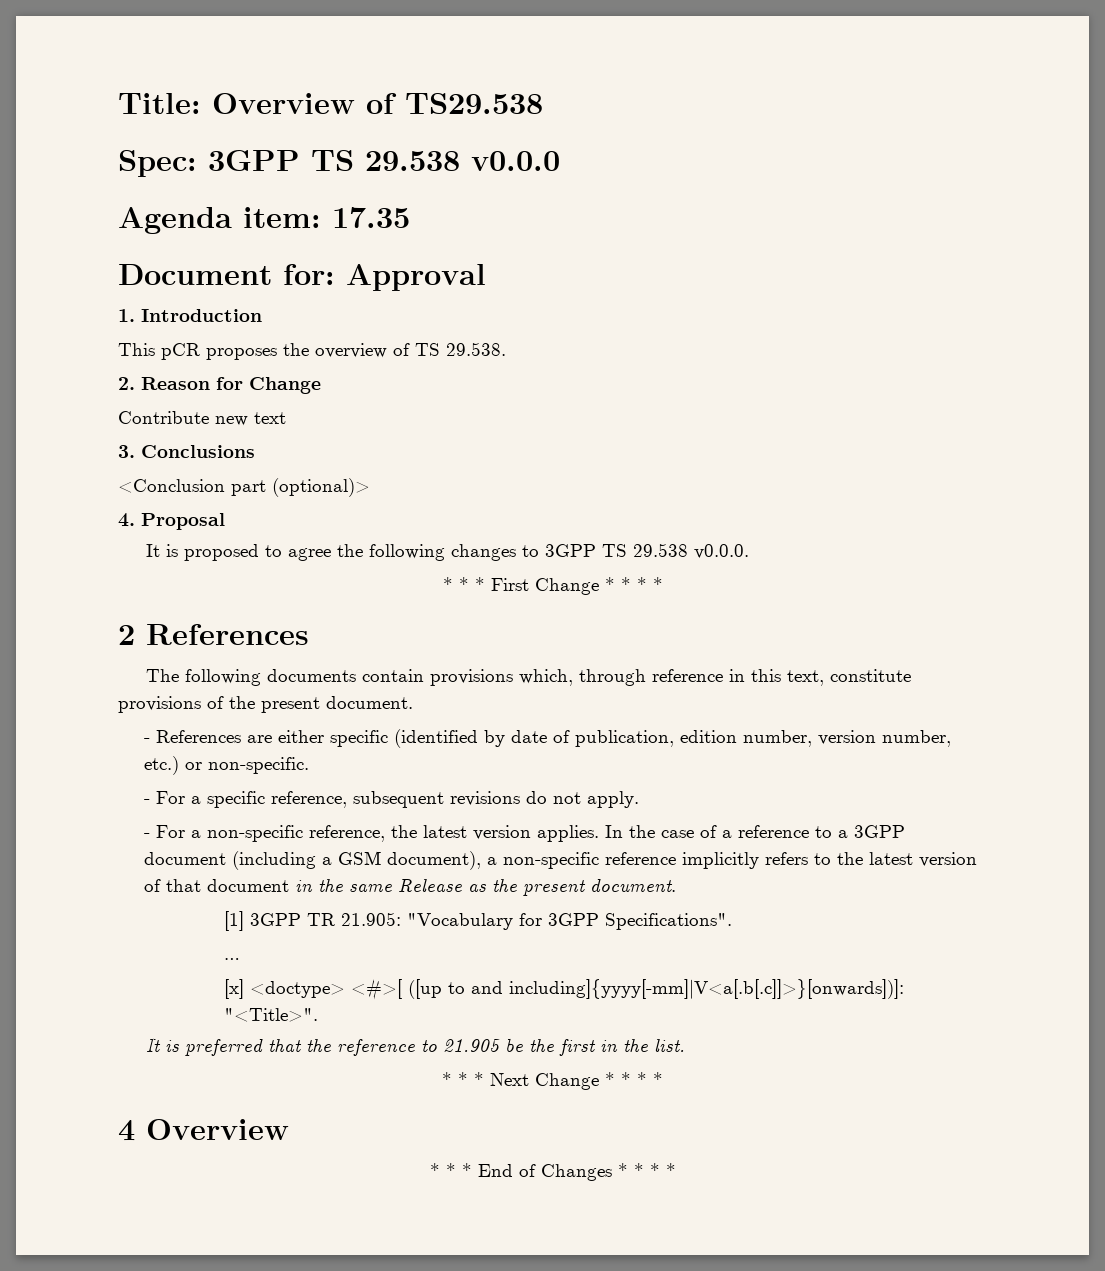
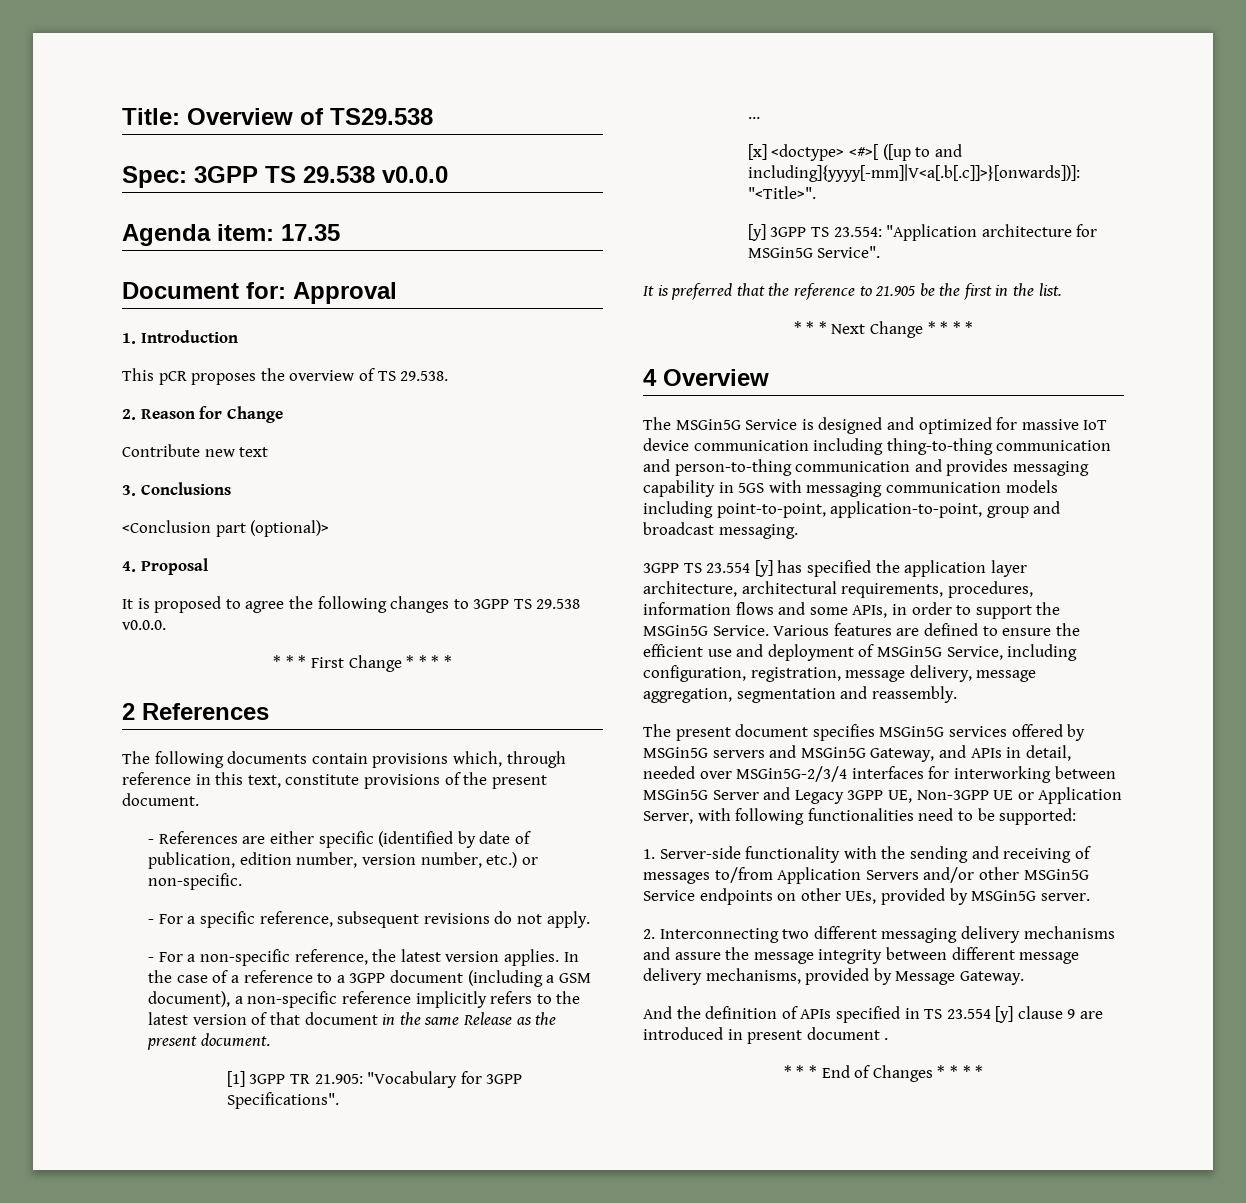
(318, 1015) none -> [747,224,1098,241] [747,246,881,258] // [y] 3GPP TS 23.554: "Application architecture for MSGin5G Service".
(289, 1129) none -> [643,417,1108,434] [643,438,1112,455] [643,459,1089,476] [643,480,1058,497] [643,501,1061,518] [643,522,798,539] [643,560,1027,577] [643,581,1033,598] [643,602,1061,619] [643,623,1080,636] [643,644,1078,661] [643,665,1037,682] [643,686,957,703] [643,724,1086,741] [643,745,1071,762] [643,766,1116,783] [643,787,1123,804] [643,808,1077,825] [643,846,1091,863] [643,867,1089,884] [643,888,1090,905] [643,926,1115,943] [643,947,1080,964] [643,968,1024,985] [643,1006,1104,1023] [643,1027,889,1044] // The MSGin5G Service is designed and optimized for massive IoT device communication including thing-to-thing communication and person-to-thing communication and provides messaging capability in 5GS with messaging communication models including point-to-point, application-to-point, group and broadcast messaging. // 3GPP TS 23.554 [y] has specified the application layer architecture, architectural requirements, procedures, information flows and some APIs, in order to support the MSGin5G Service. Various features are defined to ensure the efficient use and deployment of MSGin5G Service, including configuration, registration, message delivery, message aggregation, segmentation and reassembly. // The present document specifies MSGin5G services offered by MSGin5G servers and MSGin5G Gateway, and APIs in detail, needed over MSGin5G-2/3/4 interfaces for interworking between MSGin5G Server and Legacy 3GPP UE, Non-3GPP UE or Application Server, with following functionalities need to be supported: // 1. Server-side functionality with the sending and receiving of messages to/from Application Servers and/or other MSGin5G Service endpoints on other UEs, provided by MSGin5G server. // 2. Interconnecting two different messaging delivery mechanisms and assure the message integrity between different message delivery mechanisms, provided by Message Gateway. // And the definition of APIs specified in TS 23.554 [y] clause 9 are introduced in present document .

